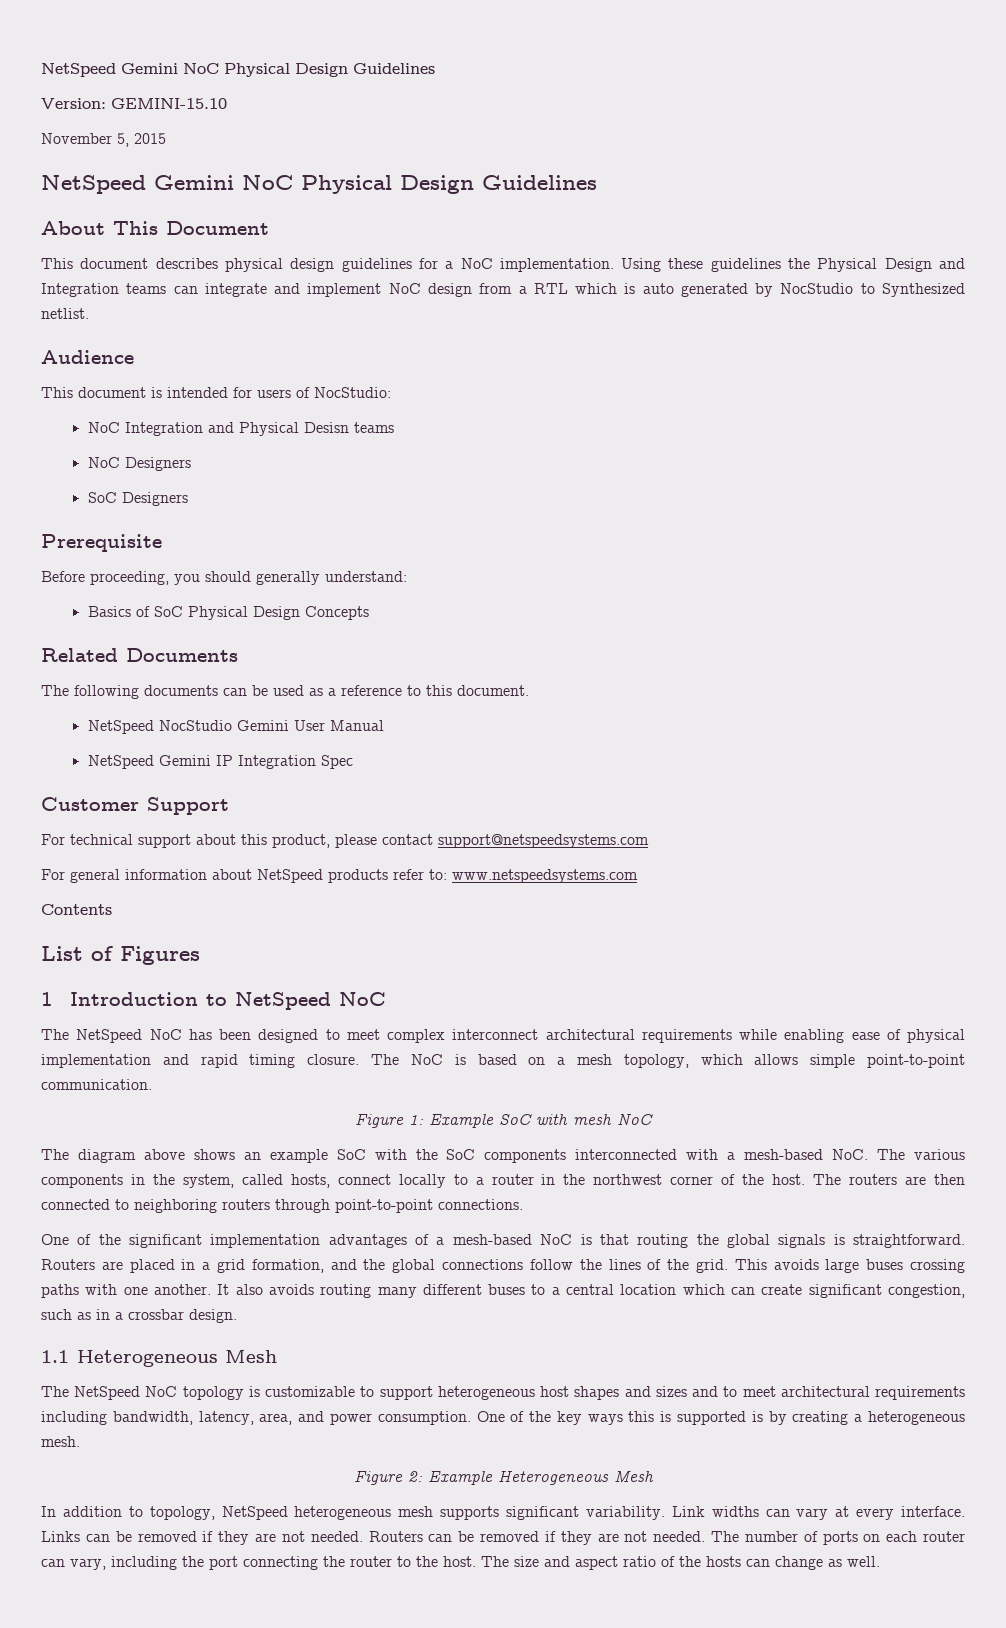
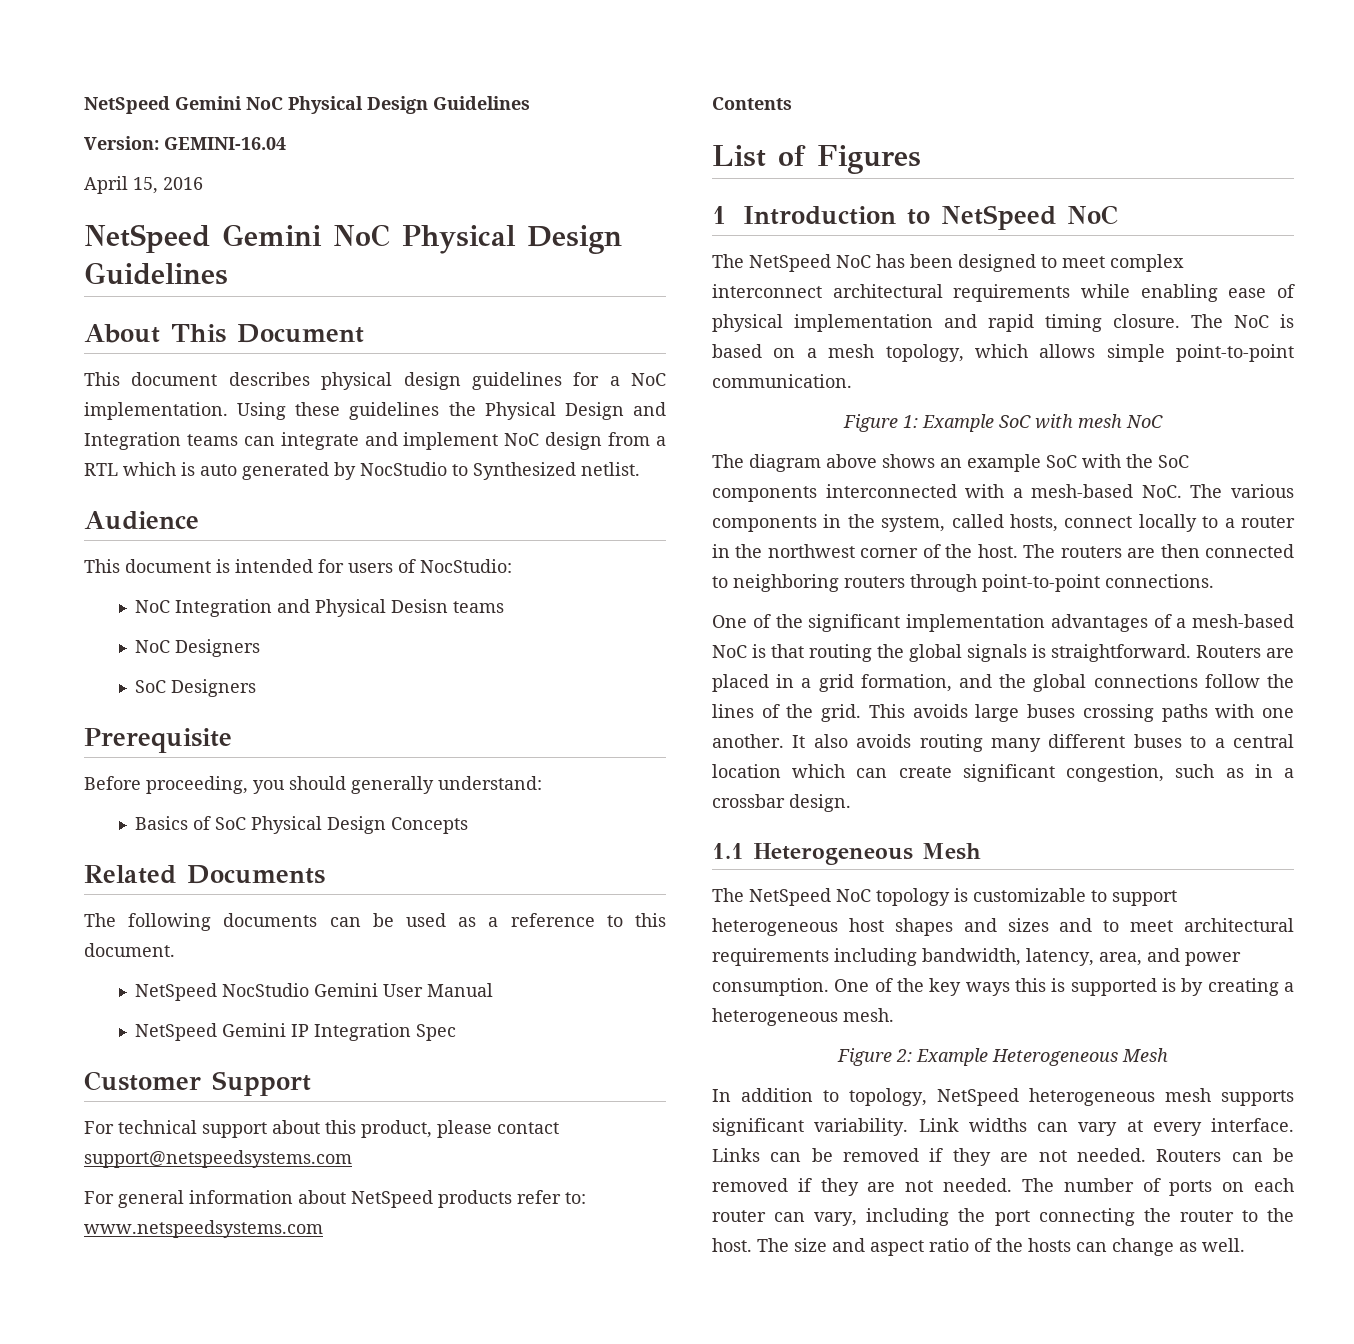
[111,98,227,109] [41,133,166,147] GEMINI-15.10 // November 5, 2015 -> [164,137,286,150] [84,176,203,194] GEMINI-16.04 // April 15, 2016

